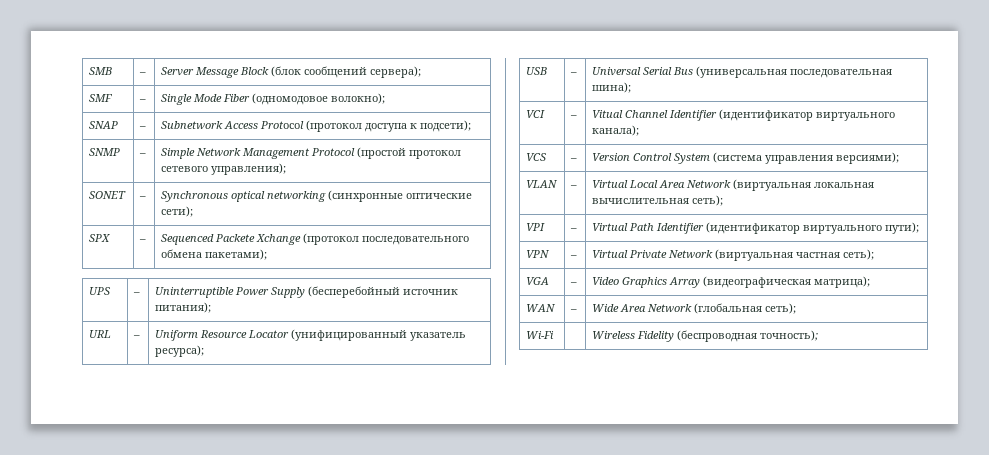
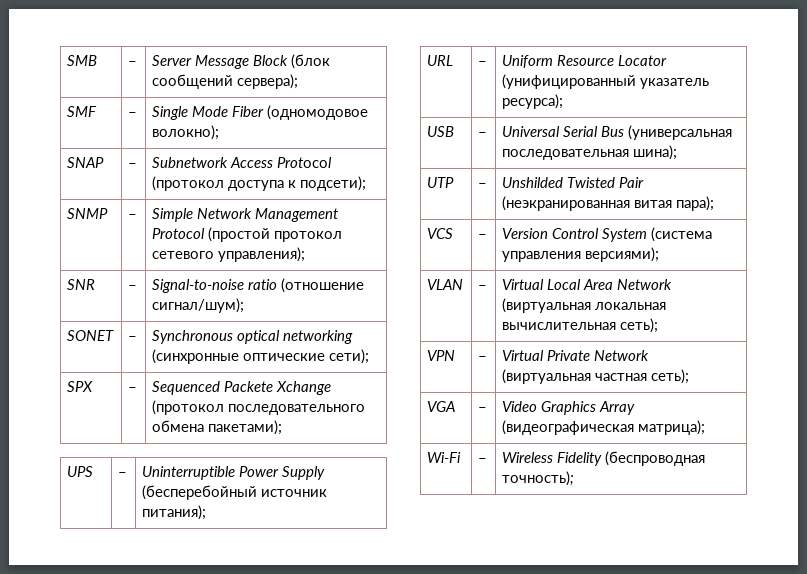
(287, 169) none -> [67,279,96,290] [128,285,138,290] [152,278,365,293] [152,298,245,313] // SNR | – | Signal-to-noise ratio (отношение сигнал/шум);
[526,110,546,118] [570,115,578,118] [592,109,896,121] [592,125,640,136] VCI | – | Vitual Channel Identifier (идентификатор виртуального канала); -> [427,177,455,188] [478,183,488,188] [502,177,645,188] [502,196,715,211] UTP | – | Unshilded Twisted Pair (неэкранированная витая пара);
[526,223,546,231] [570,228,578,231] [592,222,920,234] // VPI | – | Virtual Path Identifier (идентификатор виртуального пути); -> (659, 325) none
[526,304,557,312] [570,309,578,312] [592,303,797,314] [526,331,555,339] WAN | – | Wide Area Network (глобальная сеть); // Wi-Fi | -> [427,452,462,463] [478,458,488,463] Wi-Fi | –

